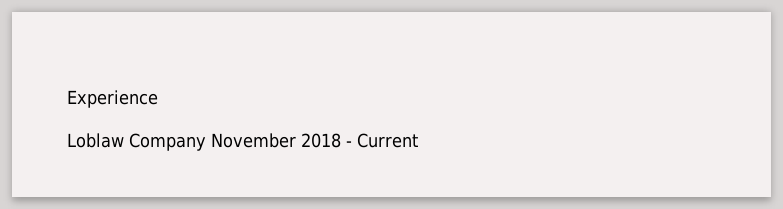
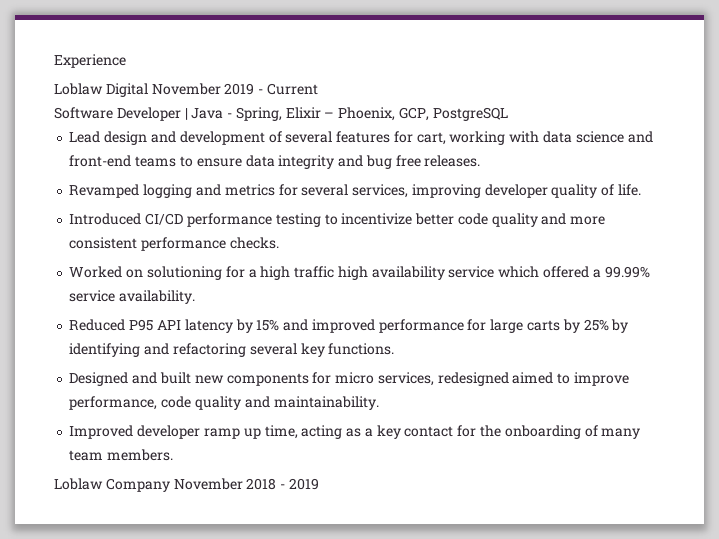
(158, 99) none -> [54,83,318,97] [54,107,508,121] [69,131,653,145] [69,155,481,169] [69,184,641,198] [69,213,606,227] [69,237,279,251] [69,266,650,280] [69,290,196,304] [69,319,629,333] [69,343,395,357] [69,372,629,386] [69,396,379,410] [69,425,641,439] [69,449,174,461] // Loblaw Digital November 2019 - Current // Software Developer | Java - Spring, Elixir – Phoenix, GCP, PostgreSQL // Lead design and development of several features for cart, working with data science and front-end teams to ensure data integrity and bug free releases. // Revamped logging and metrics for several services, improving developer quality of life. // Introduced CI/CD performance testing to incentivize better code quality and more consistent performance checks. // Worked on solutioning for a high traffic high availability service which offered a 99.99% service availability. // Reduced P95 API latency by 15% and improved performance for large carts by 25% by identifying and refactoring several key functions. // Designed and built new components for micro services, redesigned aimed to improve performance, code quality and maintainability. // Improved developer ramp up time, acting as a key contact for the onboarding of many team members.
[357,133,418,148] Current -> [288,478,319,490] 2019

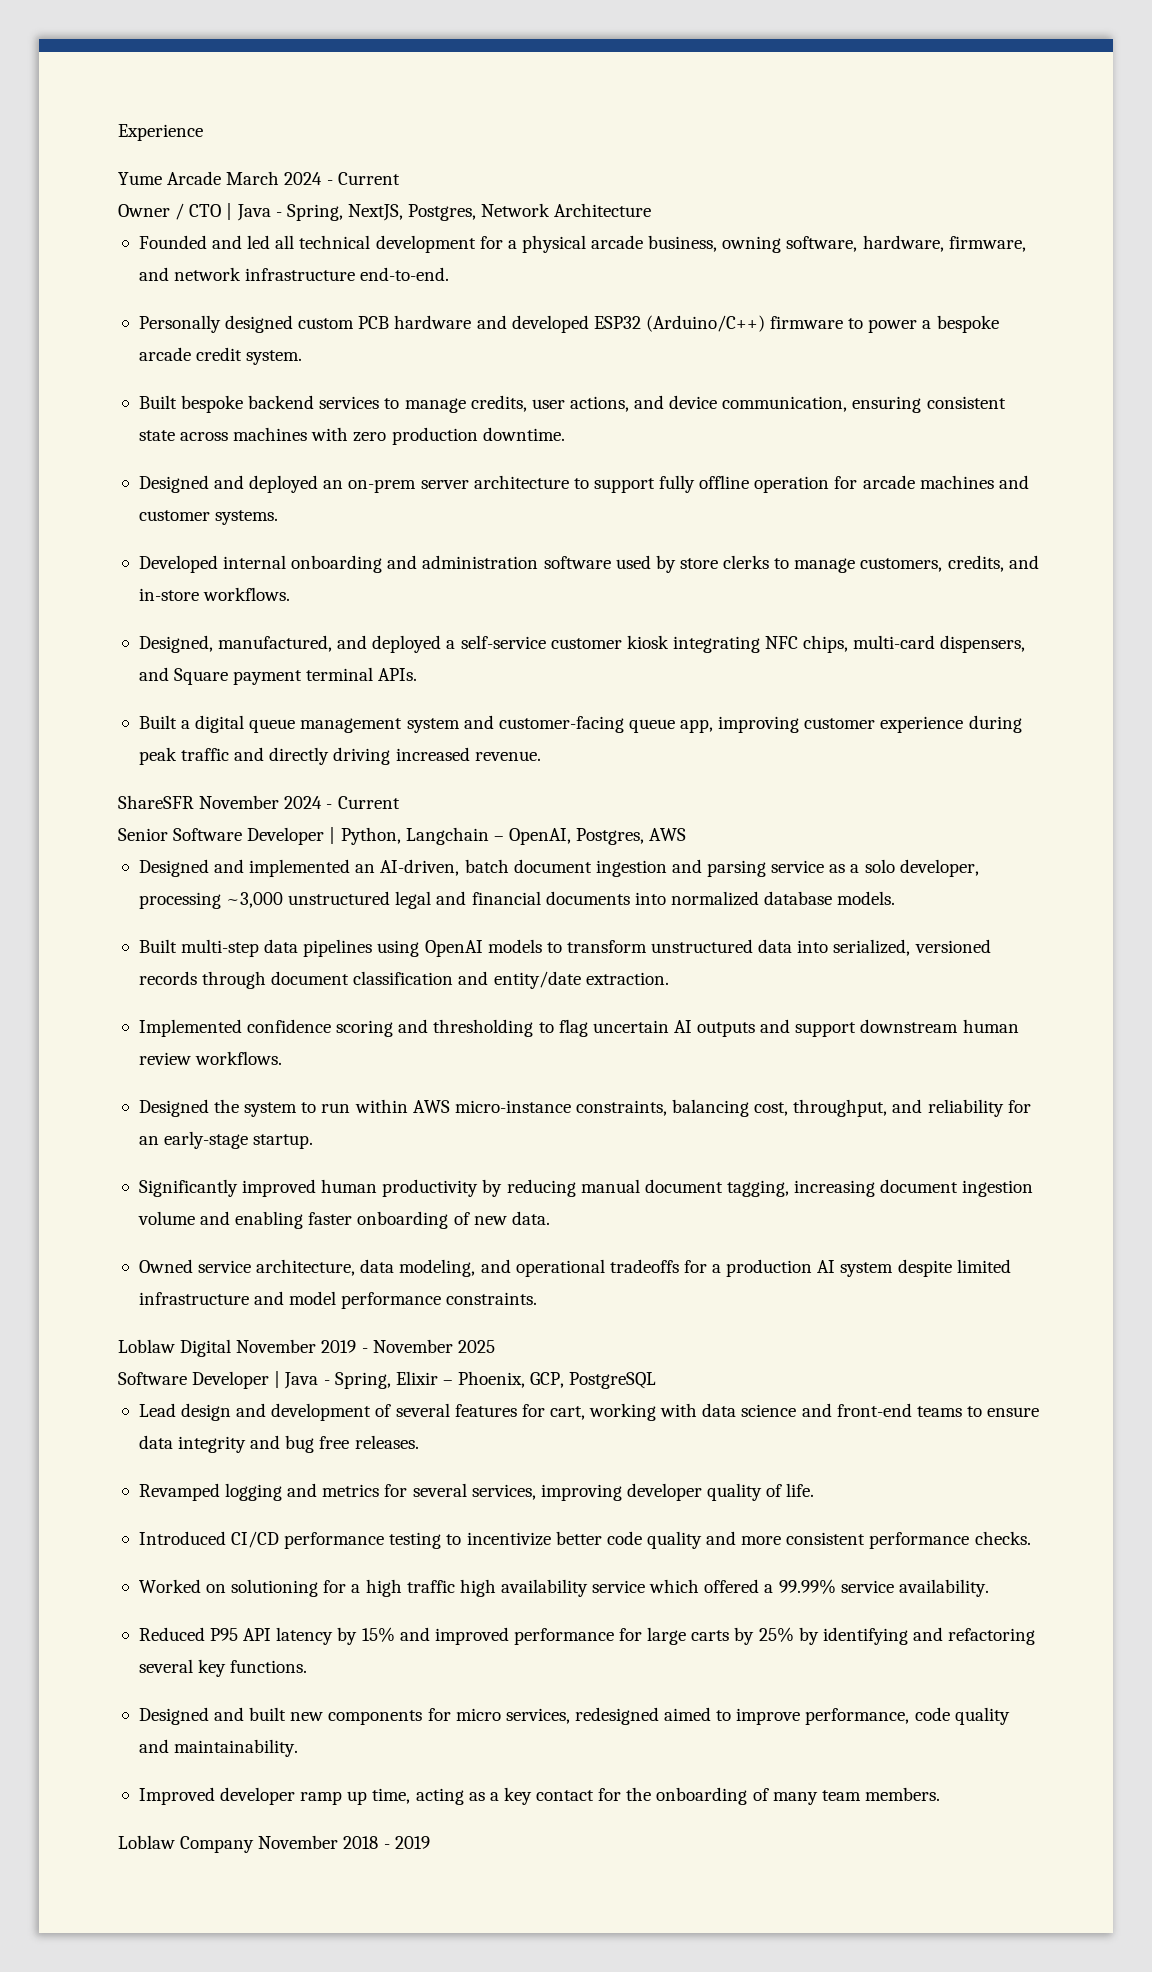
(126, 61) none -> [118,171,400,185] [118,203,652,221] [138,235,1026,253] [138,267,450,281] [138,315,999,333] [138,347,303,365] [138,395,1006,413] [138,427,565,445] [138,475,1029,493] [138,510,279,525] [138,555,1039,573] [138,587,291,601] [138,635,1026,653] [138,667,418,685] [138,715,1022,733] [138,747,541,765] [118,795,400,809] [118,827,687,845] [138,859,979,877] [138,891,896,909] [138,939,991,957] [138,971,669,989] [138,1019,1019,1037] [138,1051,283,1065] [138,1099,1031,1117] [138,1131,314,1149] [138,1179,1034,1197] [137,1211,550,1229] [138,1259,1011,1277] [138,1291,538,1309] // Yume Arcade March 2024 - Current // Owner / CTO | Java - Spring, NextJS, Postgres, Network Architecture // Founded and led all technical development for a physical arcade business, owning software, hardware, firmware, and network infrastructure end-to-end. // Personally designed custom PCB hardware and developed ESP32 (Arduino/C++) firmware to power a bespoke arcade credit system. // Built bespoke backend services to manage credits, user actions, and device communication, ensuring consistent state across machines with zero production downtime. // Designed and deployed an on-prem server architecture to support fully offline operation for arcade machines and customer systems. // Developed internal onboarding and administration software used by store clerks to manage customers, credits, and in-store workflows. // Designed, manufactured, and deployed a self-service customer kiosk integrating NFC chips, multi-card dispensers, and Square payment terminal APIs. // Built a digital queue management system and customer-facing queue app, improving customer experience during peak traffic and directly driving increased revenue. // ShareSFR November 2024 - Current // Senior Software Developer | Python, Langchain – OpenAI, Postgres, AWS // Designed and implemented an AI-driven, batch document ingestion and parsing service as a solo developer, processing ~3,000 unstructured legal and financial documents into normalized database models. // Built multi-step data pipelines using OpenAI models to transform unstructured data into serialized, versioned records through document classification and entity/date extraction. // Implemented confidence scoring and thresholding to flag uncertain AI outputs and support downstream human review workflows. // Designed the system to run within AWS micro-instance constraints, balancing cost, throughput, and reliability for an early-stage startup. // Significantly improved human productivity by reducing manual document tagging, increasing document ingestion volume and enabling faster onboarding of new data. // Owned service architecture, data modeling, and operational tradeoffs for a production AI system despite limited infrastructure and model performance constraints.
[266,83,318,95] Current -> [372,1339,495,1353] November 2025

